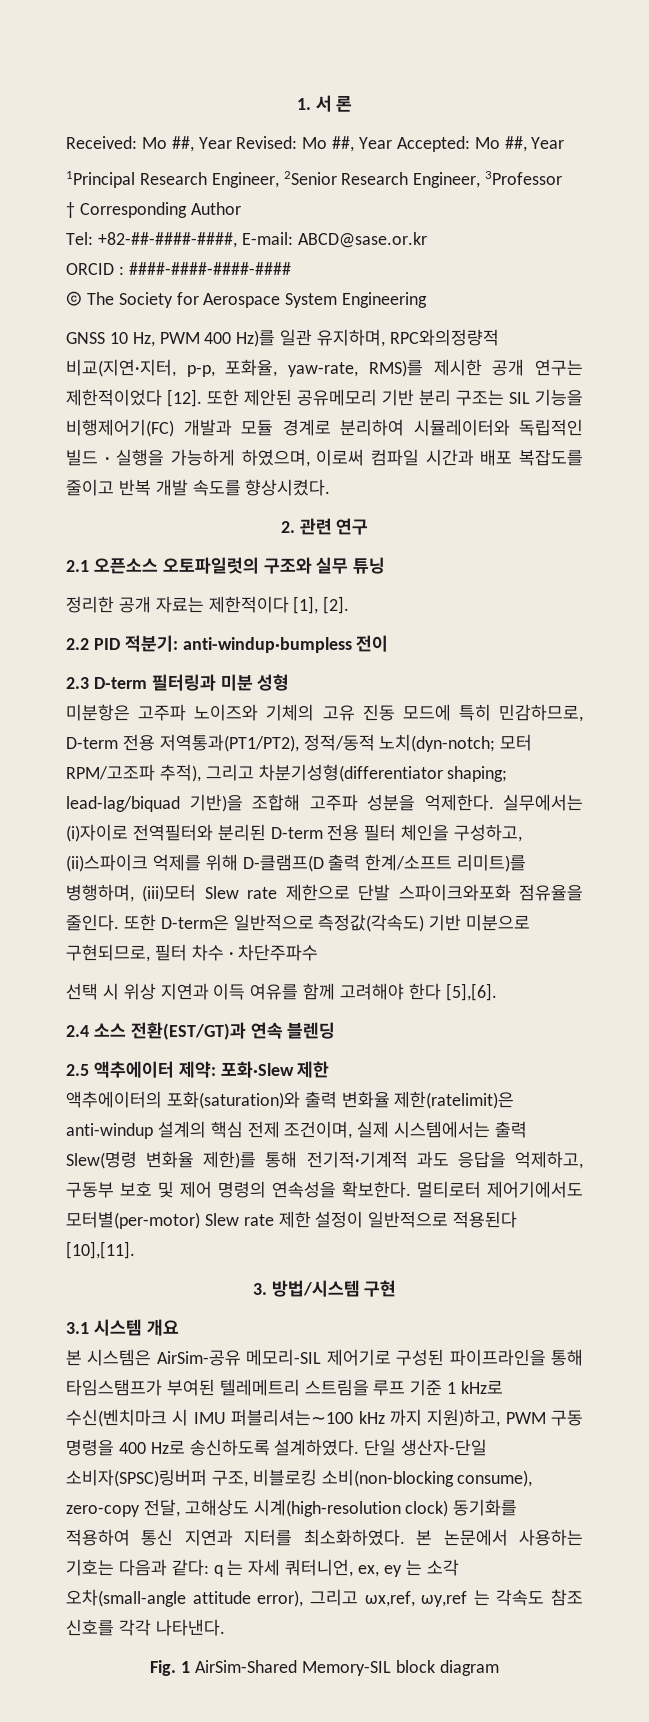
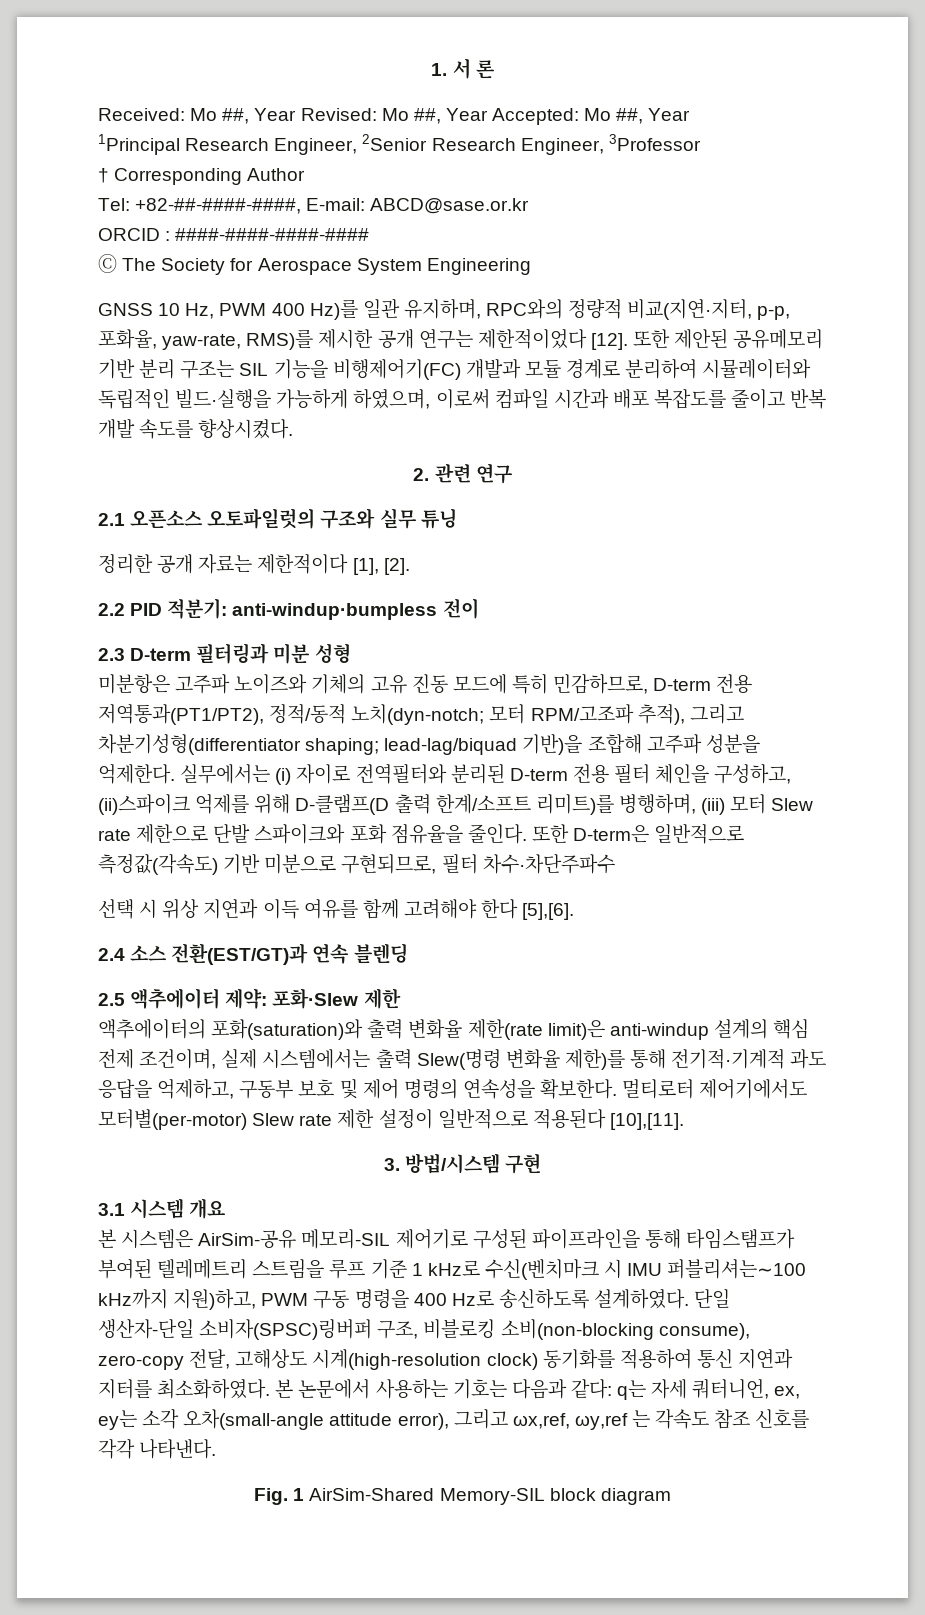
[389,329,499,346] RPC와의정량적 -> [486,299,623,319] RPC와의 정량적
[66,449,165,466] 빌드 · 실행을 -> [175,389,272,409] 빌드·실행을
[66,824,128,842] (i)자이로 -> [275,764,351,785] (i) 자이로
[142,884,197,902] (iii)모터 -> [701,794,767,815] (iii) 모터
[398,884,511,901] 스파이크와포화 -> [254,824,387,844] 스파이크와 포화
[191,944,319,961] 차수 · 차단주파수 -> [482,854,615,874] 차수·차단주파수
[394,1091,515,1109] 제한(ratelimit)은 -> [467,1019,605,1040] 제한(rate limit)은
[358,1409,422,1426] kHz 까지 -> [98,1289,168,1309] kHz까지
[213,1560,244,1577] q 는 -> [617,1380,647,1400] q는
[383,1560,422,1577] ey 는 -> [98,1410,137,1430] ey는

